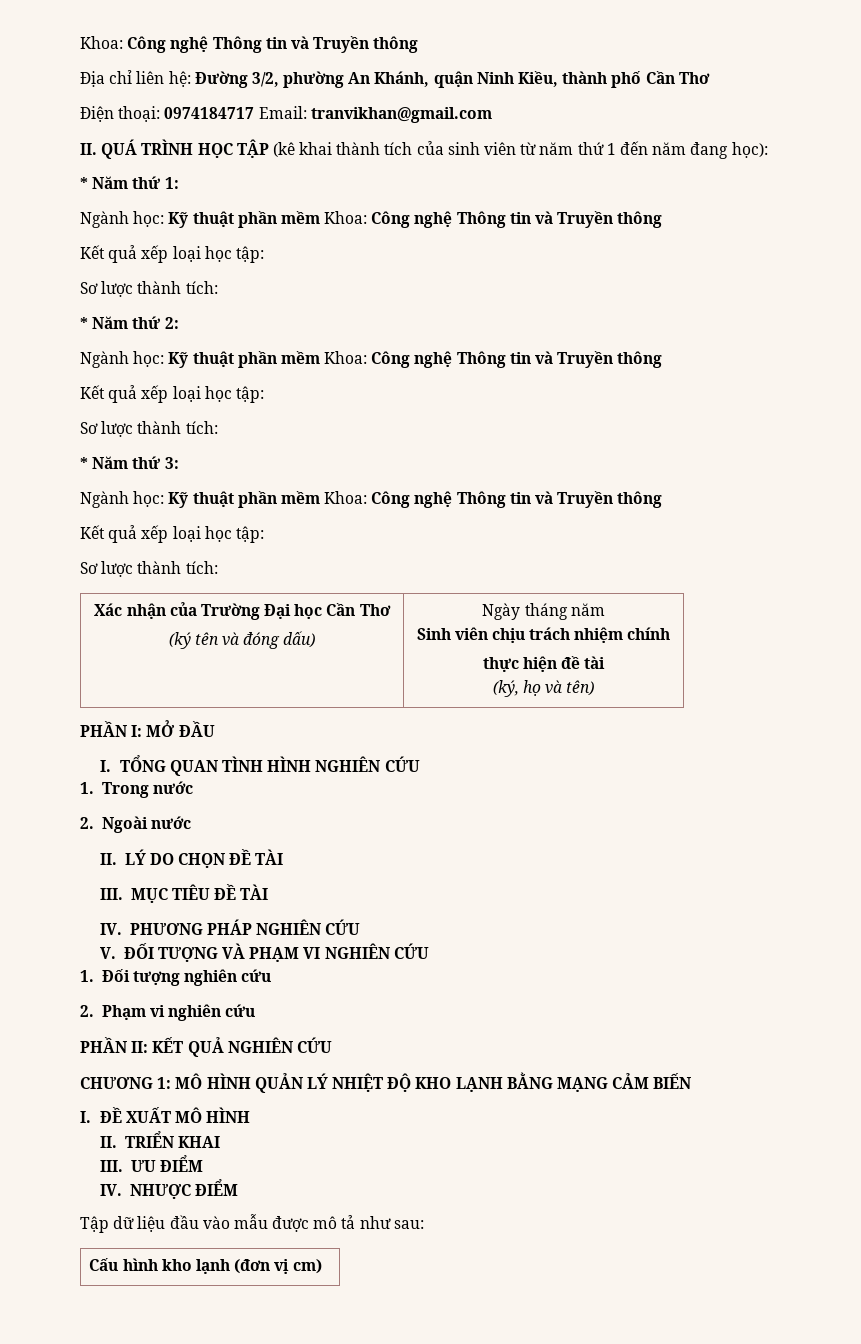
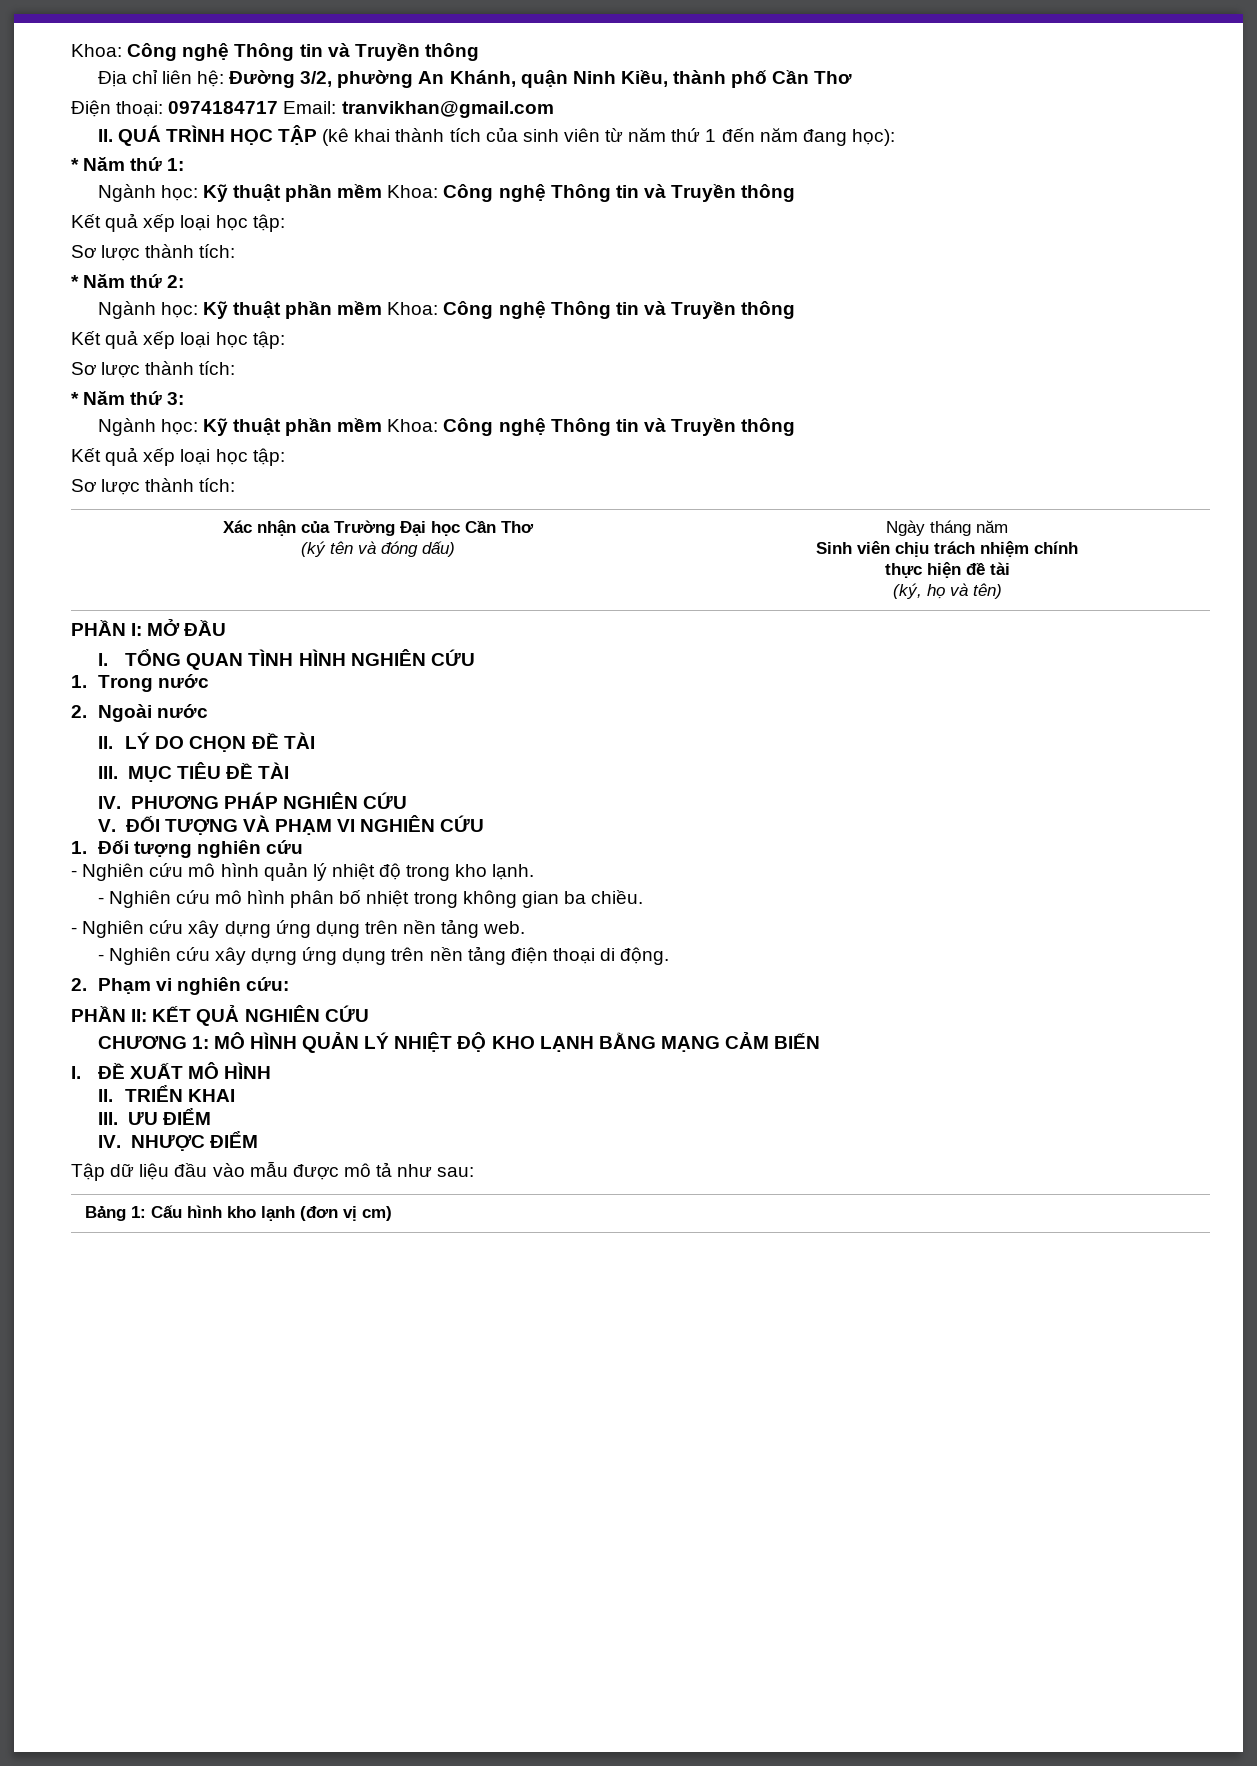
(272, 975) none -> [71,862,535,881] [97,890,644,908] [71,919,526,938] [97,946,670,965] // - Nghiên cứu mô hình quản lý nhiệt độ trong kho lạnh. // - Nghiên cứu mô hình phân bố nhiệt trong không gian ba chiều. // - Nghiên cứu xây dựng ứng dụng trên nền tảng web. // - Nghiên cứu xây dựng ứng dụng trên nền tảng điện thoại di động.
[225,1004,256,1017] cứu -> [246,977,290,991] cứu:
(424, 1224) none -> [85,1206,147,1221] Bảng 1:

